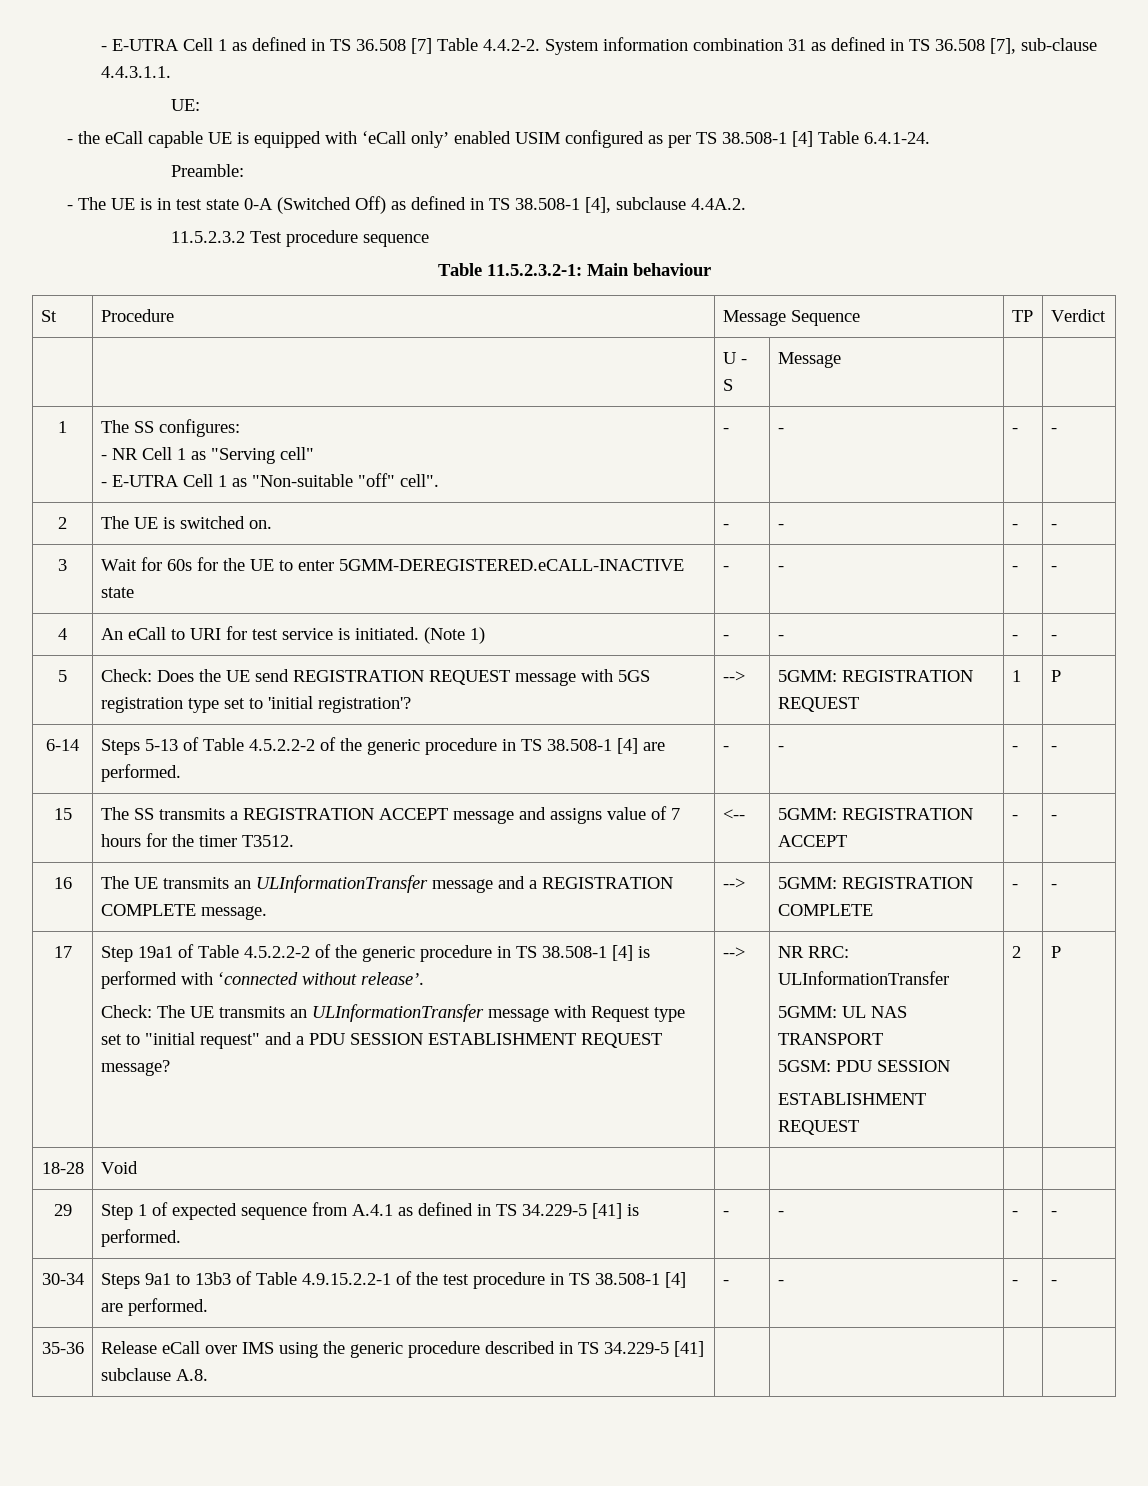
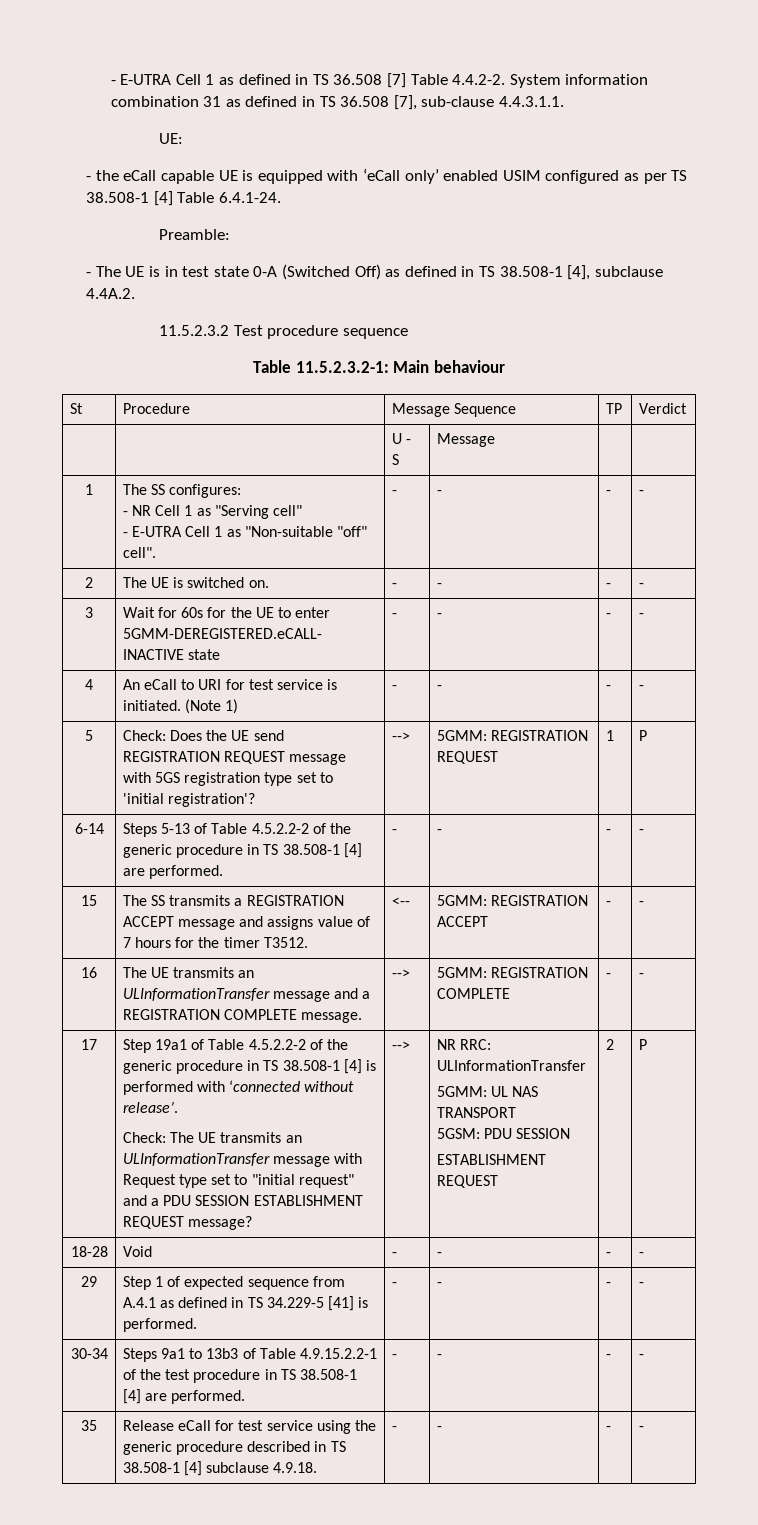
(138, 1167) | | | -> [391,1252,397,1257] [436,1252,442,1257] [605,1252,611,1257] [638,1252,644,1257] - | - | - | -
[41,1342,84,1354] 35-36 -> [81,1420,97,1431] 35
[204,1342,274,1354] over IMS -> [215,1420,313,1431] for test service
[603,1341,704,1357] [100,1368,208,1381] 34.229-5 [41] subclause A.8. | | | | -> [122,1461,318,1476] [391,1426,397,1431] [436,1426,442,1431] [605,1426,611,1431] [638,1426,644,1431] 38.508-1 [4] subclause 4.9.18. | - | - | - | -

